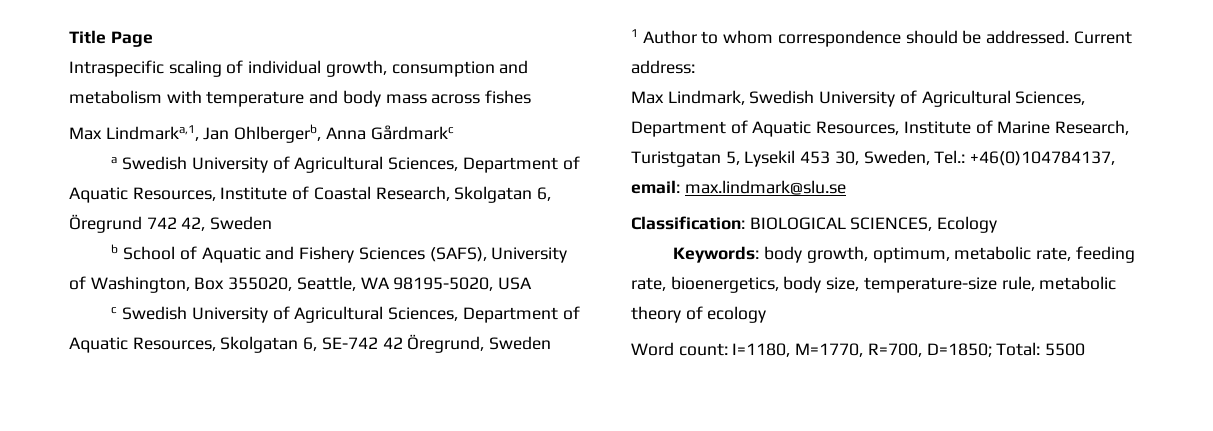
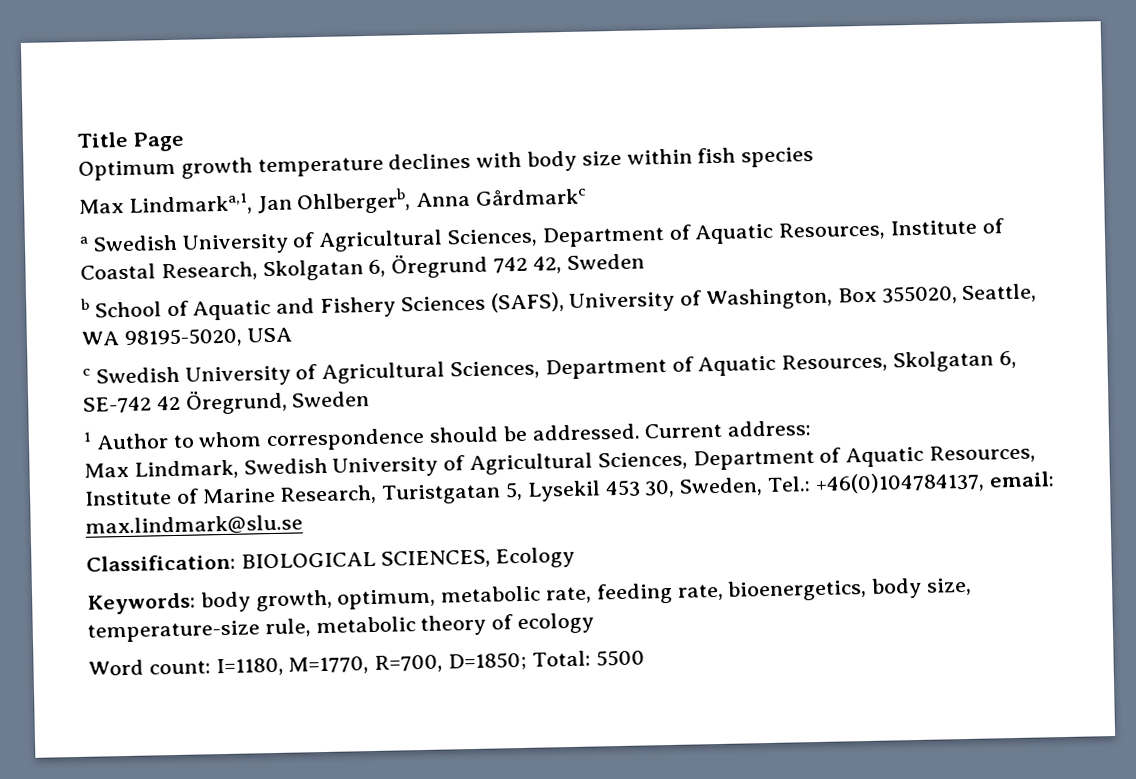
[69,60,529,77] [69,90,532,107] Intraspecific scaling of individual growth, consumption and metabolism with temperature and body mass across fishes -> [78,146,815,181] Optimum growth temperature declines with body size within fish species

